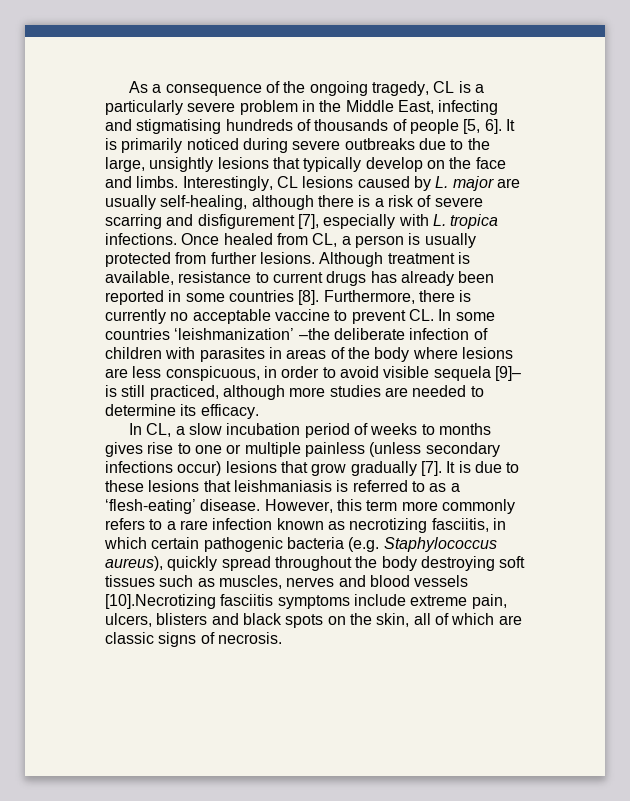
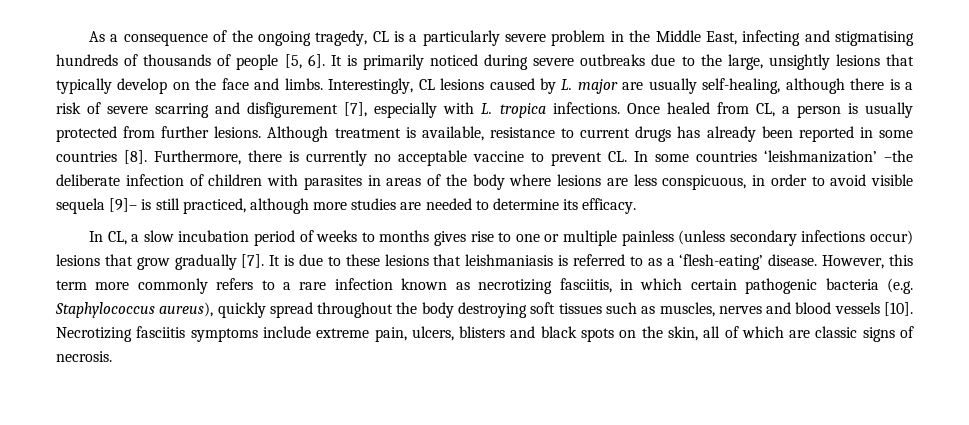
[105,594,216,609] [10].Necrotizing -> [883,302,913,316] [56,327,132,342] [10]. Necrotizing

